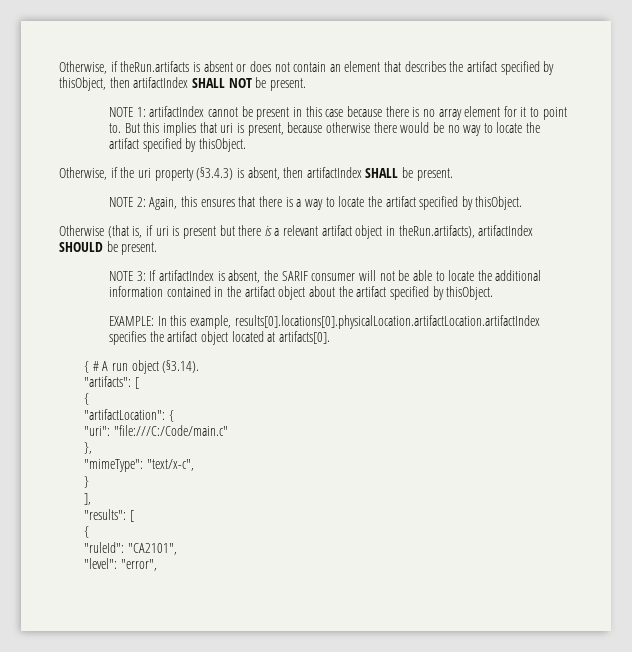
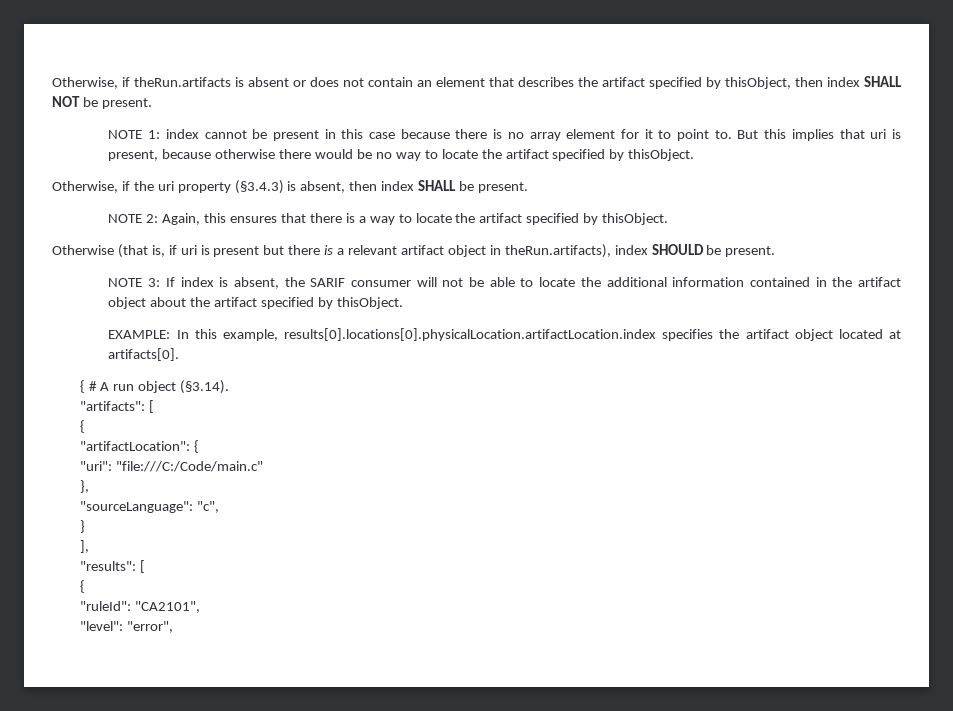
[133,77,189,88] artifactIndex -> [827,77,860,87] index
[149,106,205,117] artifactIndex -> [165,129,199,139] index
[306,167,362,178] artifactIndex -> [381,181,415,191] index
[478,225,534,236] artifactIndex -> [614,245,648,255] index
[159,270,215,281] artifactIndex -> [180,277,214,287] index
[234,315,540,329] results[0].locations[0].physicalLocation.artifactLocation.artifactIndex -> [284,328,657,341] results[0].locations[0].physicalLocation.artifactLocation.index
[84,459,194,472] "mimeType": "text/x-c", -> [80,501,220,513] "sourceLanguage": "c",

